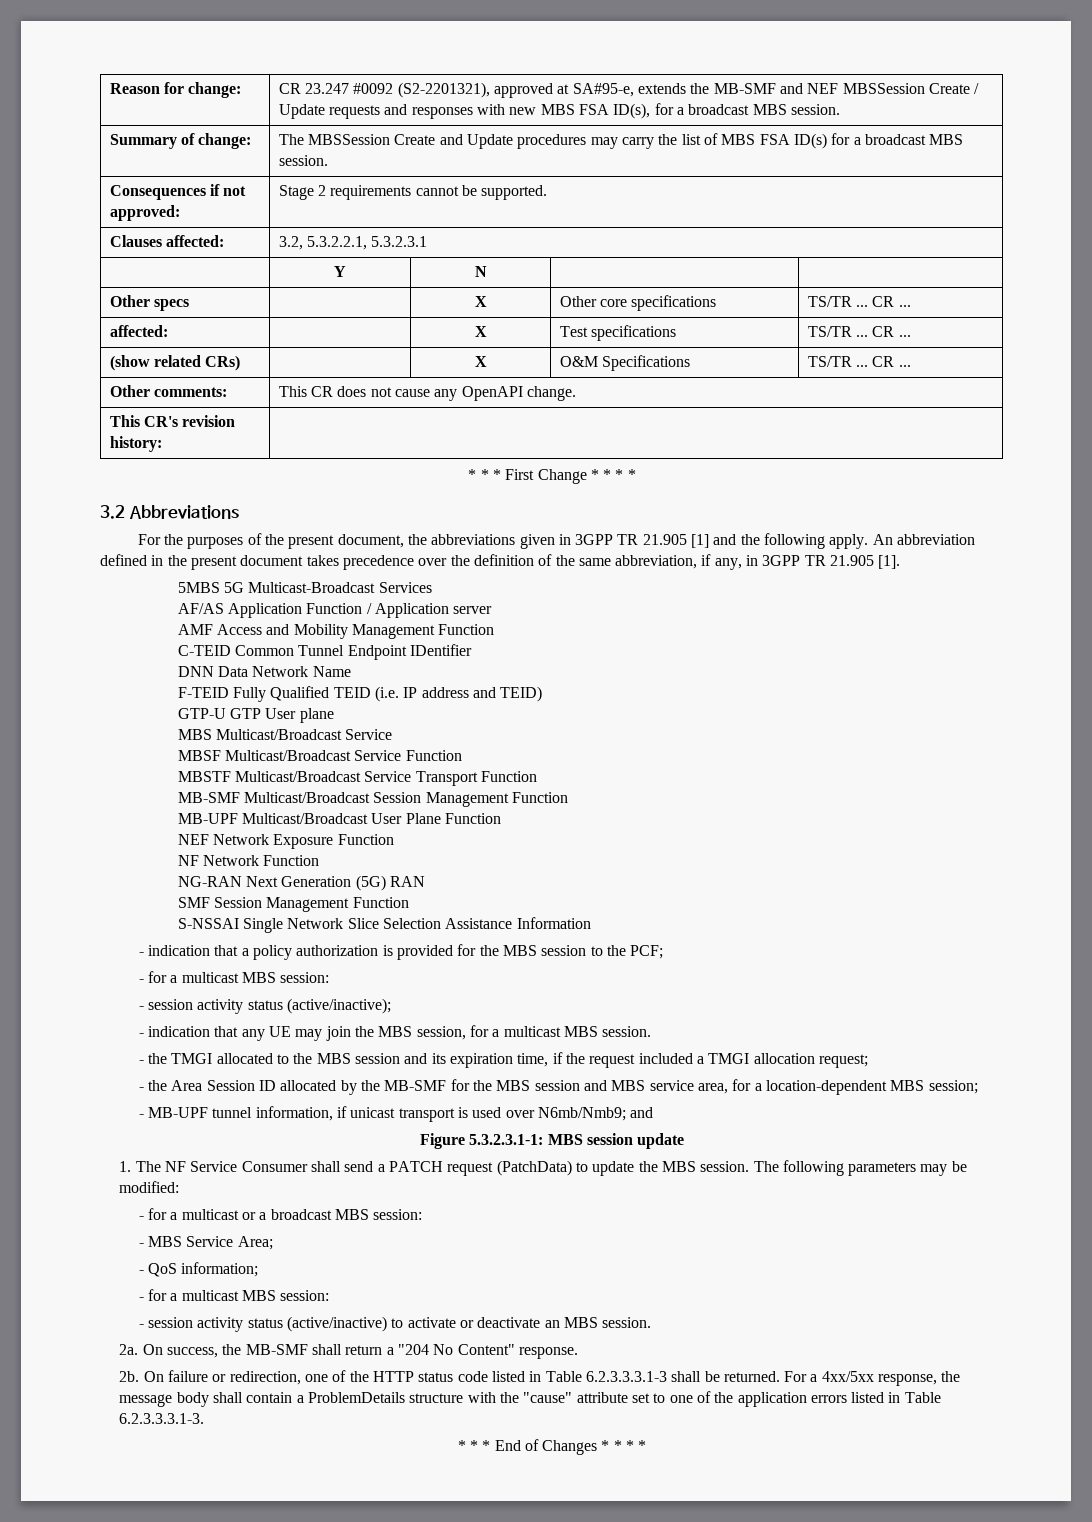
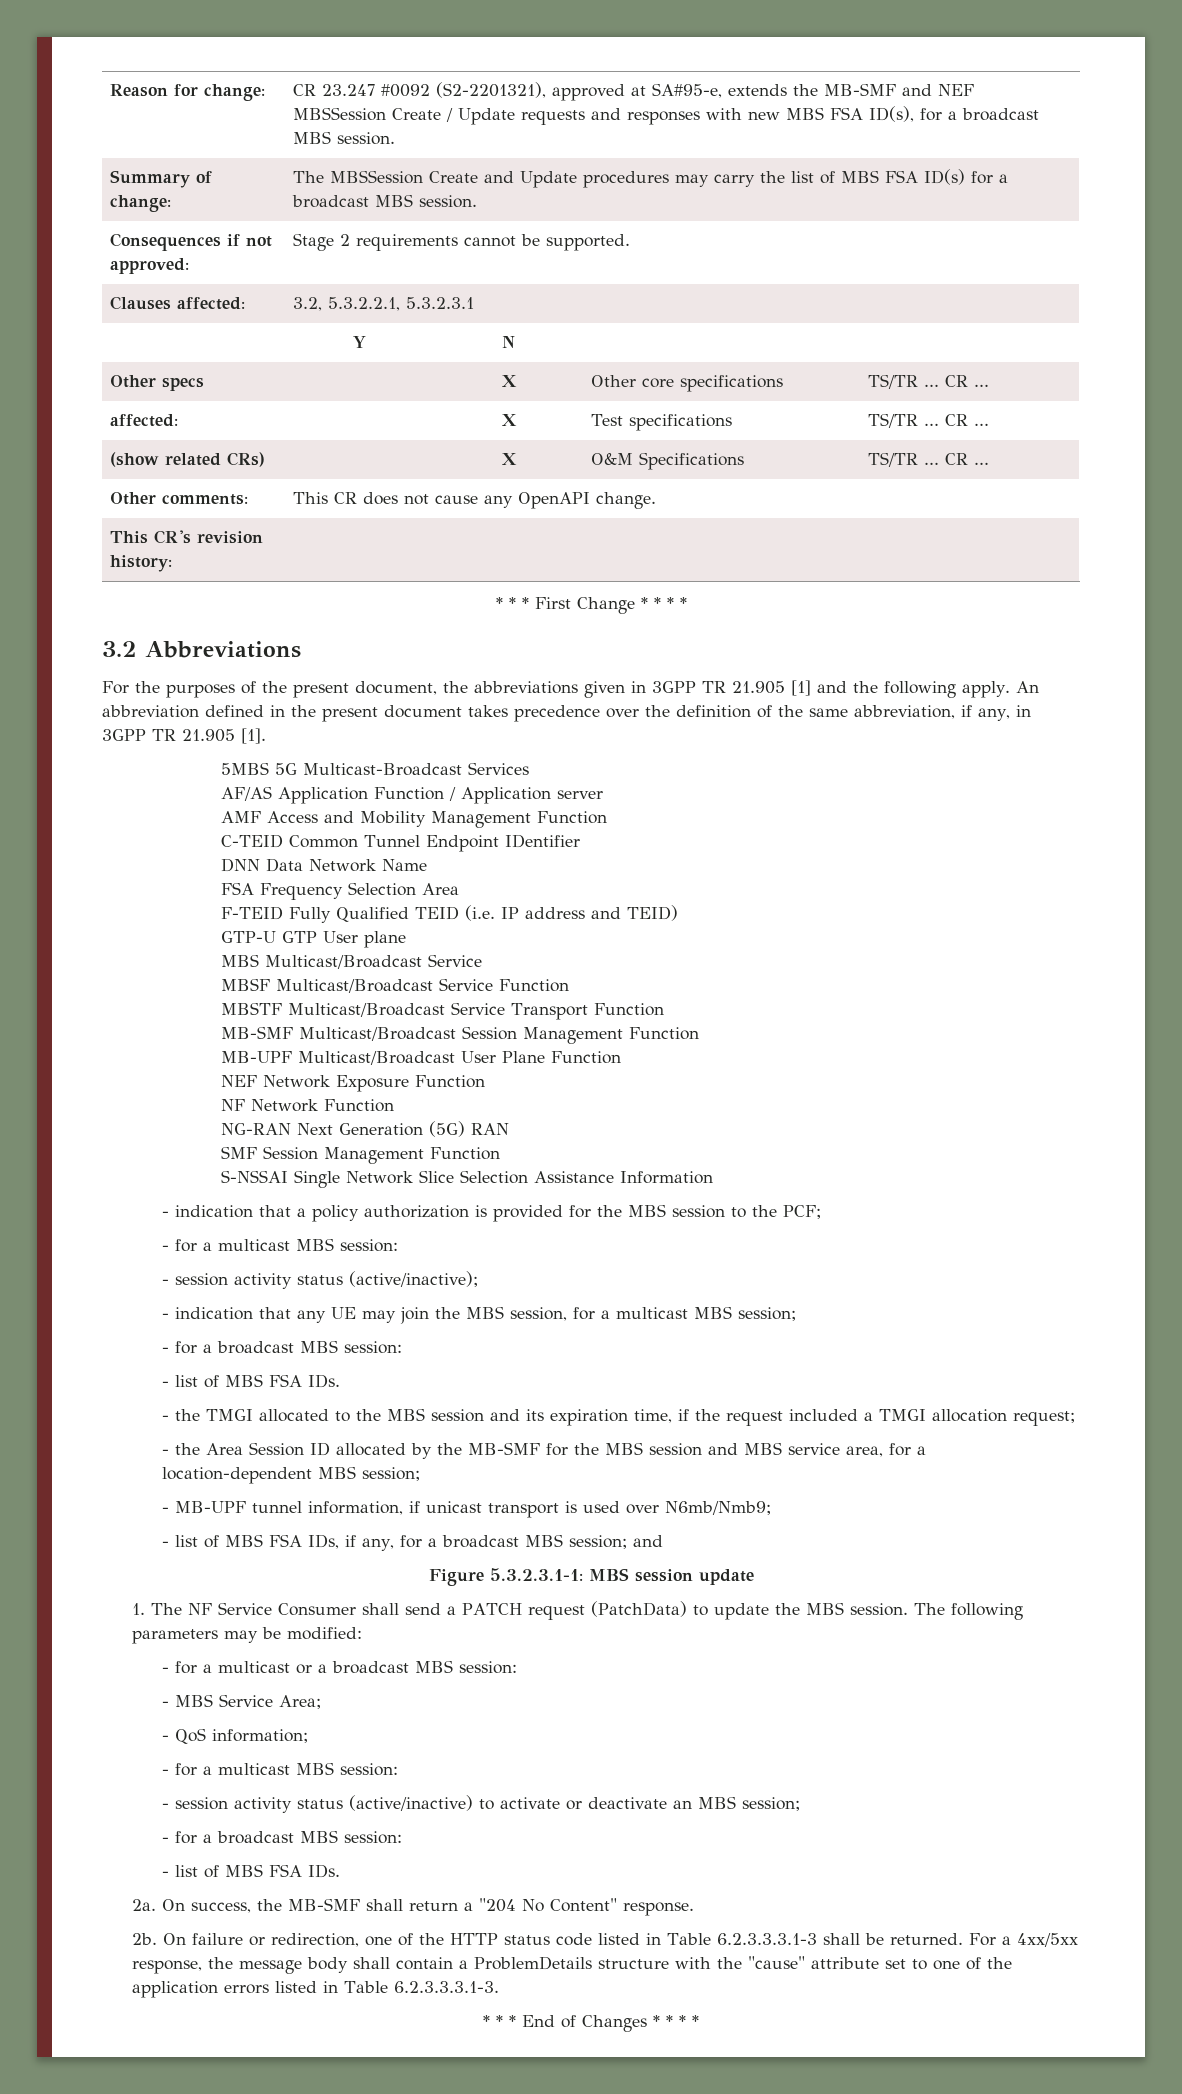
(351, 671) none -> [221,882,460,900] // FSA Frequency Selection Area
[602,1026,652,1037] session. -> [737,1307,796,1321] [161,1340,402,1354] [161,1374,340,1388] session; // - for a broadcast MBS session: // - list of MBS FSA IDs.
(627, 1114) none -> [161,1534,627,1551] // - list of MBS FSA IDs, if any, for a broadcast MBS session;
[602,1317,652,1328] session. -> [741,1797,800,1811] [161,1830,402,1844] [161,1864,340,1878] session; // - for a broadcast MBS session: // - list of MBS FSA IDs.

